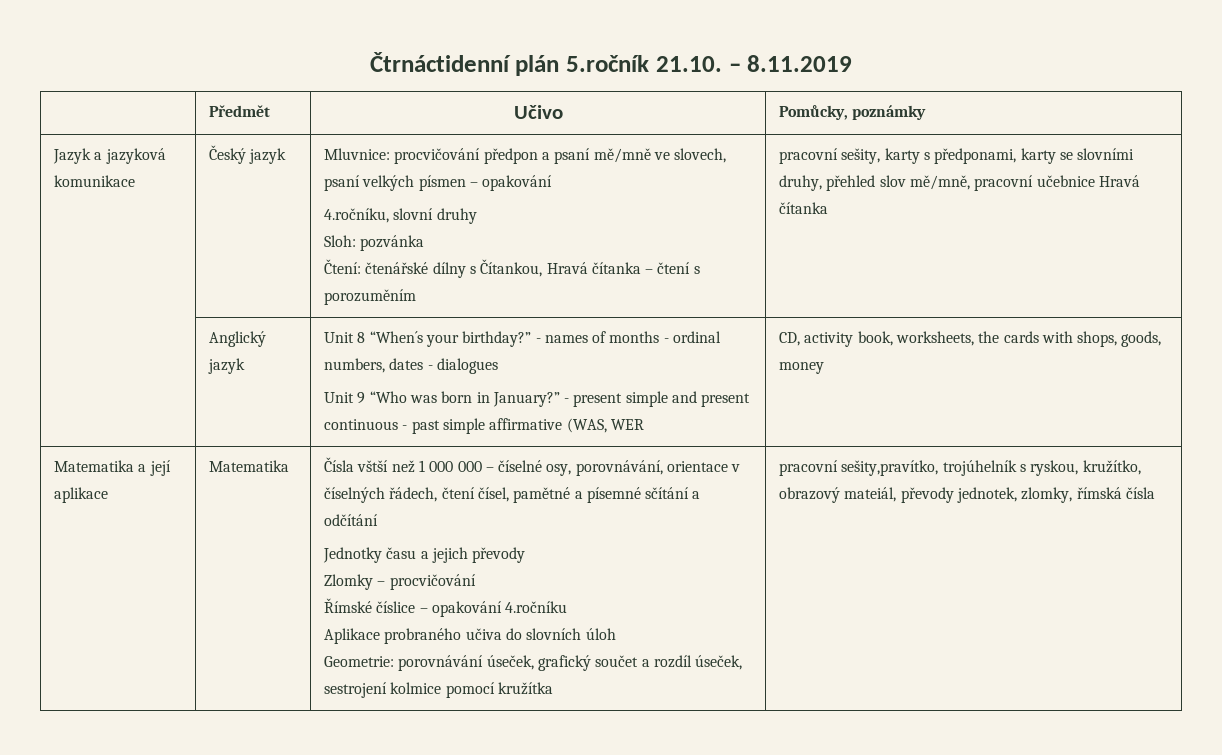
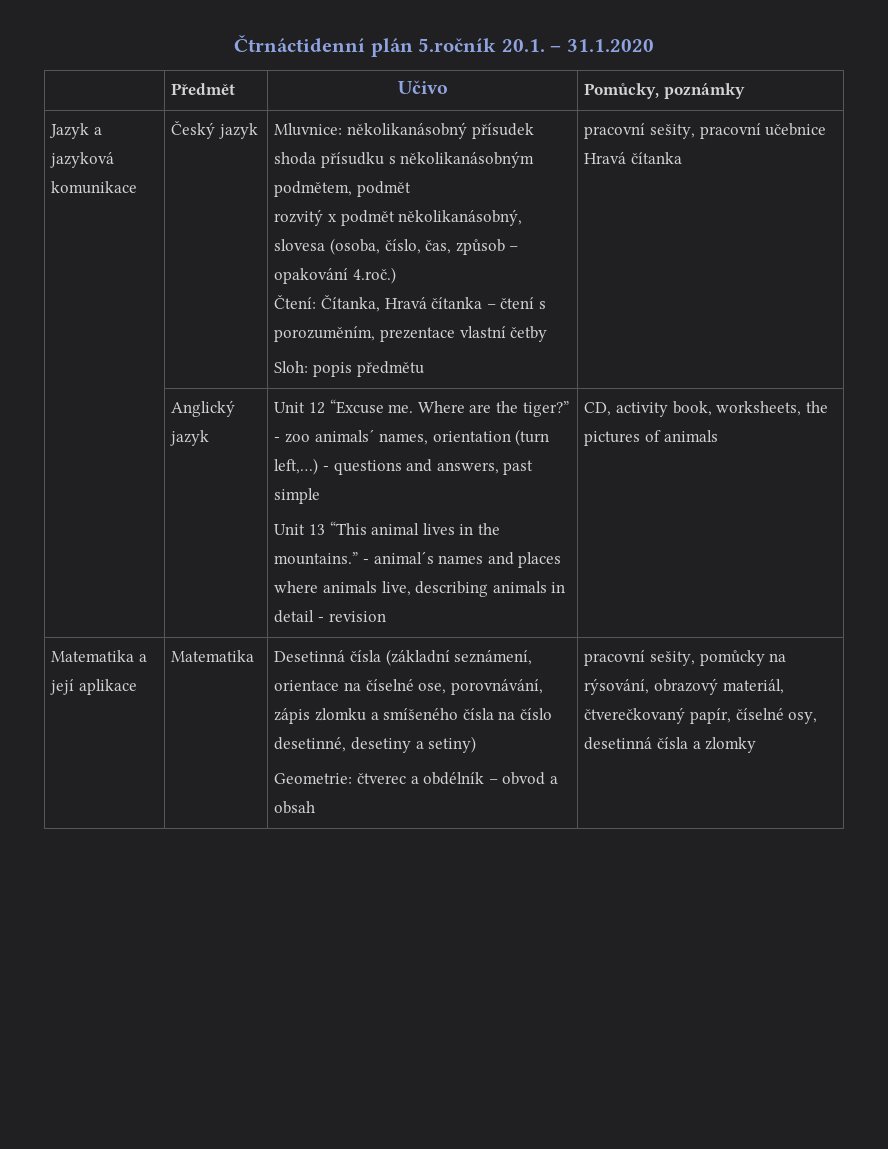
[655,55,853,72] 21.10. – 8.11.2019 -> [501,39,654,52] 20.1. – 31.1.2020
[394,148,727,164] [323,175,553,191] [323,208,477,224] [323,235,425,251] [323,259,543,278] procvičování předpon a psaní mě/mně ve slovech, psaní velkých písmen – opakování // 4.ročníku, slovní druhy // Sloh: pozvánka // Čtení: čtenářské dílny s Čítankou, -> [346,122,534,139] [274,151,535,168] [274,181,411,197] [274,209,523,226] [274,238,519,255] [274,267,396,284] [274,295,380,312] několikanásobný přísudek shoda přísudku s několikanásobným podmětem, podmět // rozvitý x podmět několikanásobný, slovesa (osoba, číslo, čas, způsob – opakování 4.roč.) // Čtení: Čítanka,
[323,289,416,305] [778,148,1135,164] [778,175,970,191] porozuměním | pracovní sešity, karty s předponami, karty se slovními druhy, přehled slov mě/mně, -> [274,326,548,342] [274,361,424,377] [584,123,695,139] porozuměním, prezentace vlastní četby // Sloh: popis předmětu | pracovní sešity,
[357,331,722,347] [323,358,498,374] [323,391,751,407] [323,418,644,434] 8 “When´s your birthday?” - names of months - ordinal numbers, dates - dialogues // Unit 9 “Who was born in January?” - present simple and present continuous - past simple affirmative (WAS, WER -> [308,399,569,417] [274,429,550,446] [274,458,534,475] [274,488,321,504] [274,521,500,535] [274,551,562,568] [274,581,566,597] [274,610,386,623] 12 “Excuse me. Where are the tiger?” - zoo animals´ names, orientation (turn left,…) - questions and answers, past simple // Unit 13 “This animal lives in the mountains.” - animal´s names and places where animals live, describing animals in detail - revision
[1003,331,1162,347] [778,362,824,374] cards with shops, goods, money -> [584,430,718,446] pictures of animals
[323,457,741,476] [323,487,701,503] [323,514,378,526] [322,547,526,563] [323,574,476,590] [323,598,568,617] [323,628,616,644] [323,655,743,671] [323,682,553,698] [778,460,1141,476] [778,487,1155,503] Čísla vštší než 1 000 000 – číselné osy, porovnávání, orientace v číselných řádech, čtení čísel, pamětné a písemné sčítání a odčítání // Jednotky času a jejich převody // Zlomky – procvičování // Římské číslice – opakování 4.ročníku // Aplikace probraného učiva do slovních úloh // Geometrie: porovnávání úseček, grafický součet a rozdíl úseček, sestrojení kolmice pomocí kružítka | pracovní sešity,pravítko, trojúhelník s ryskou, kružítko, obrazový mateiál, převody jednotek, zlomky, římská čísla -> [274,649,533,666] [274,679,543,695] [274,708,552,724] [274,736,477,753] [274,772,558,785] [274,801,316,814] [584,650,787,666] [584,678,784,695] [584,707,818,724] [584,737,757,753] Desetinná čísla (základní seznámení, orientace na číselné ose, porovnávání, zápis zlomku a smíšeného čísla na číslo desetinné, desetiny a setiny) // Geometrie: čtverec a obdélník – obvod a obsah | pracovní sešity, pomůcky na rýsování, obrazový materiál, čtverečkovaný papír, číselné osy, desetinná čísla a zlomky

